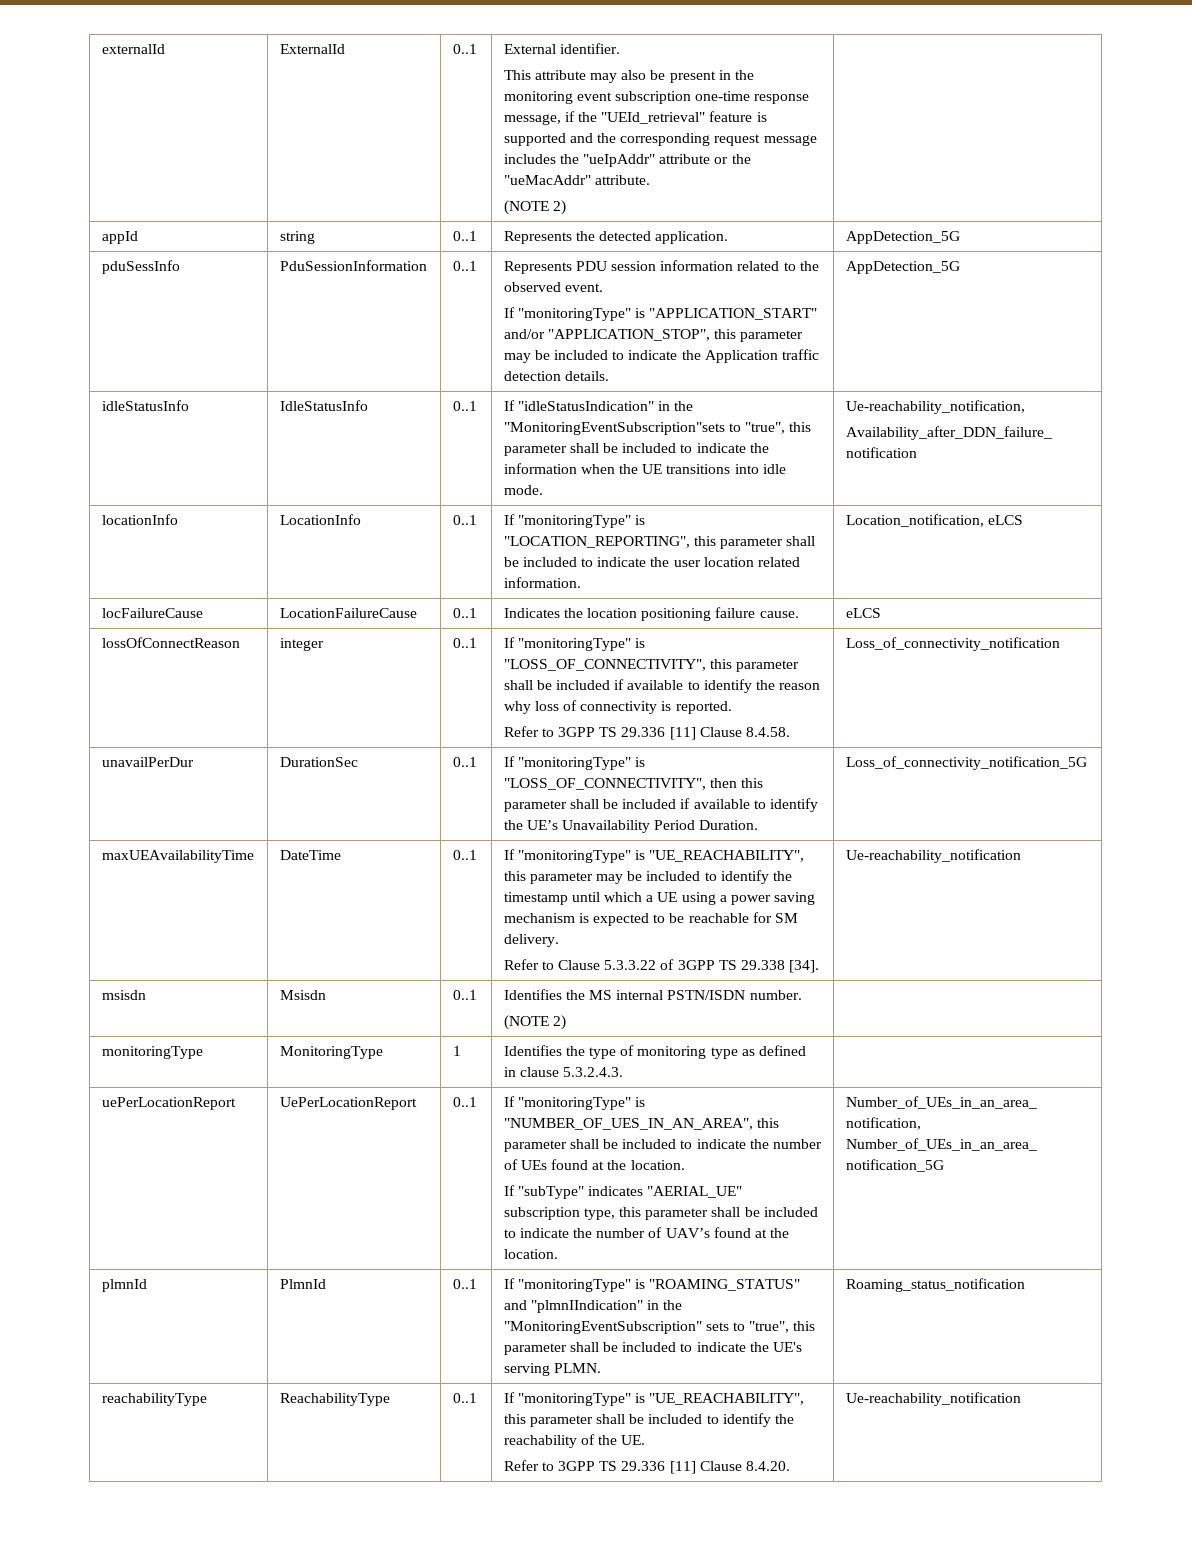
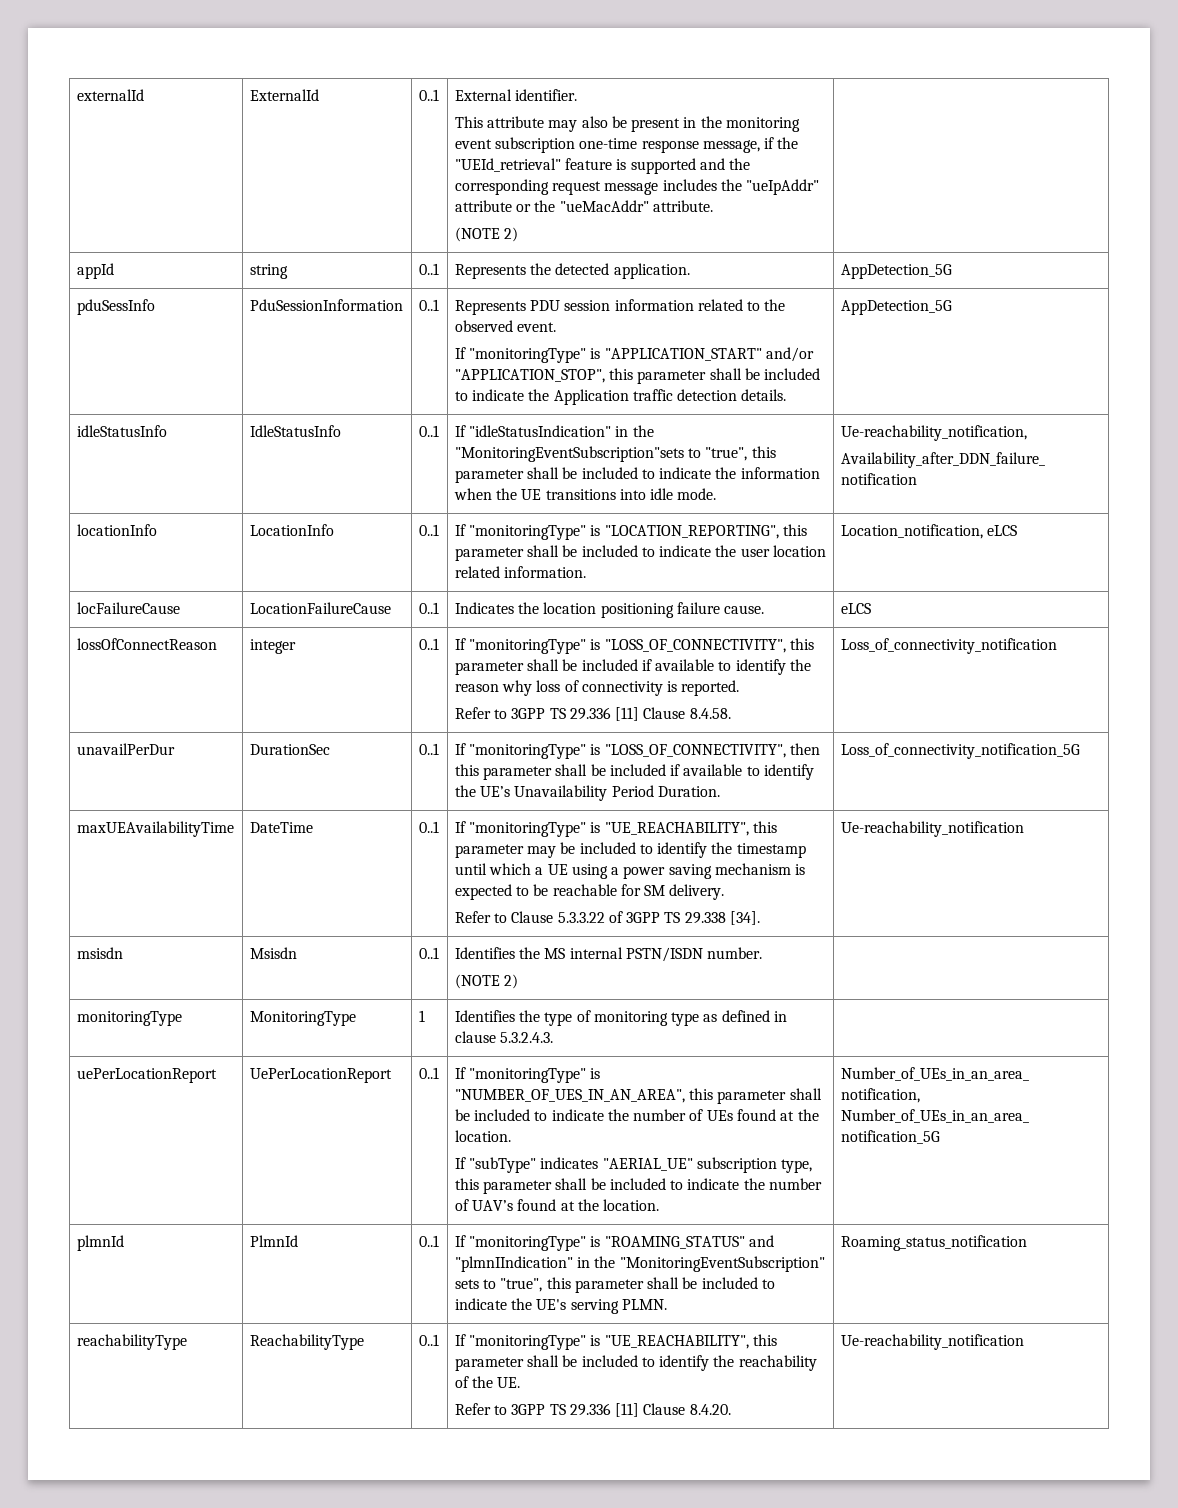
[503,353,531,363] may -> [709,368,742,380] shall

